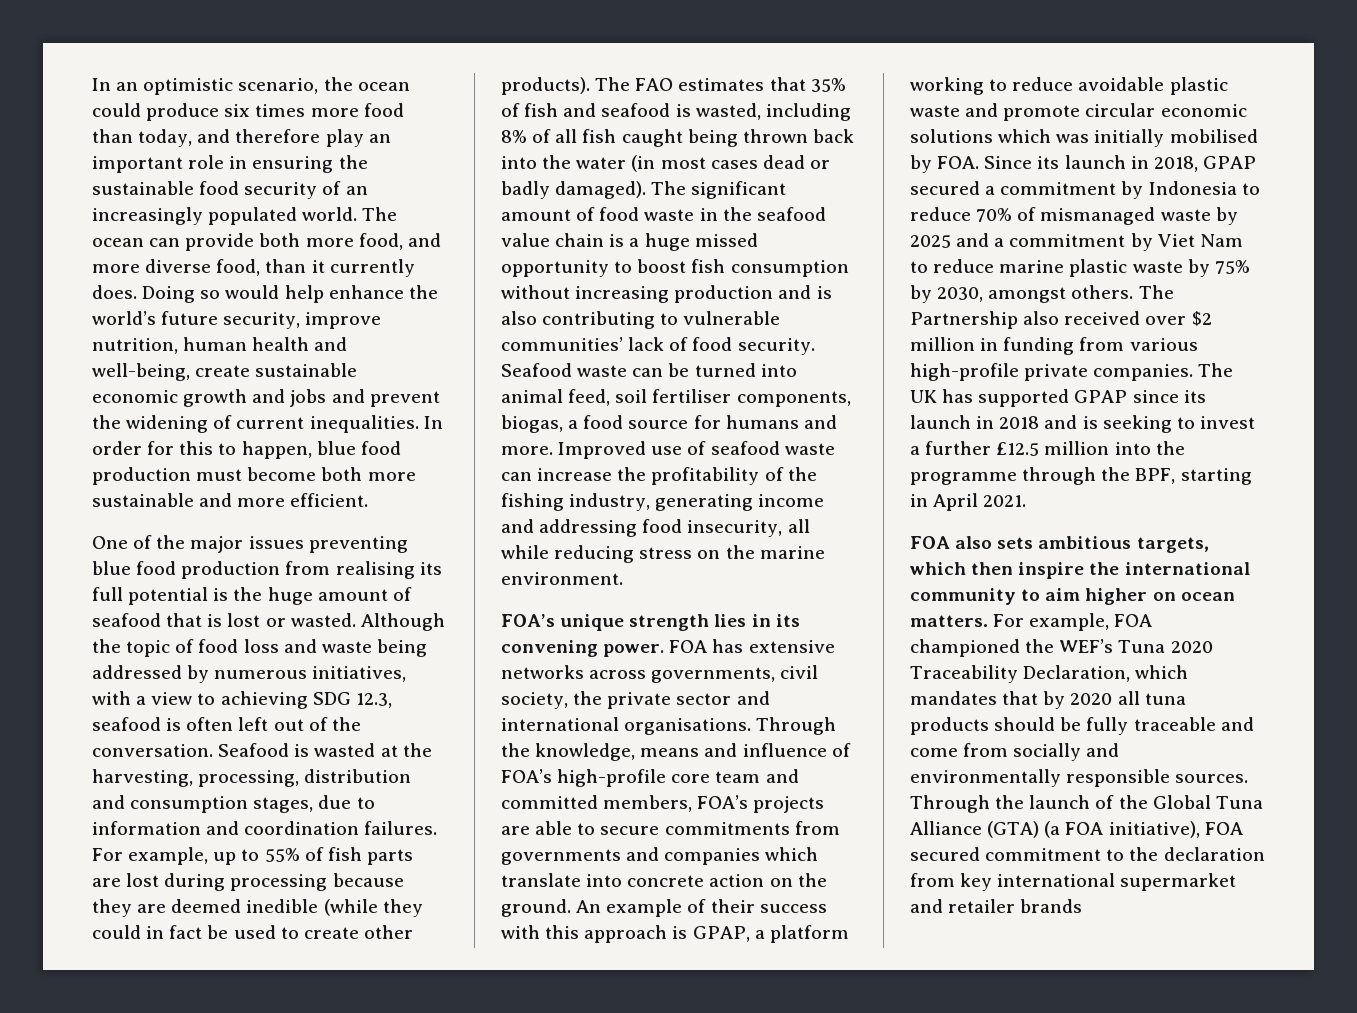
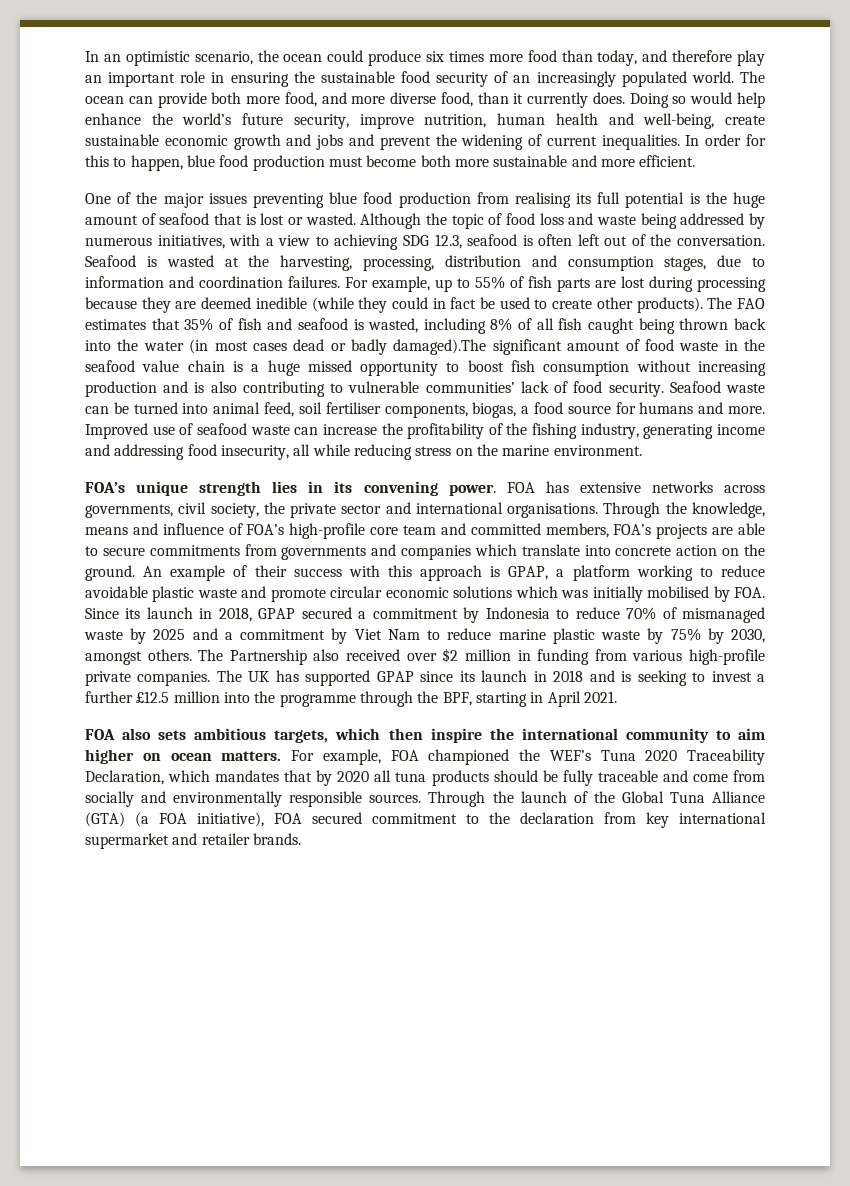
[555,181,687,199] damaged). The -> [393,339,487,355] damaged).The
[1020,899,1083,913] brands -> [252,833,301,845] brands.

